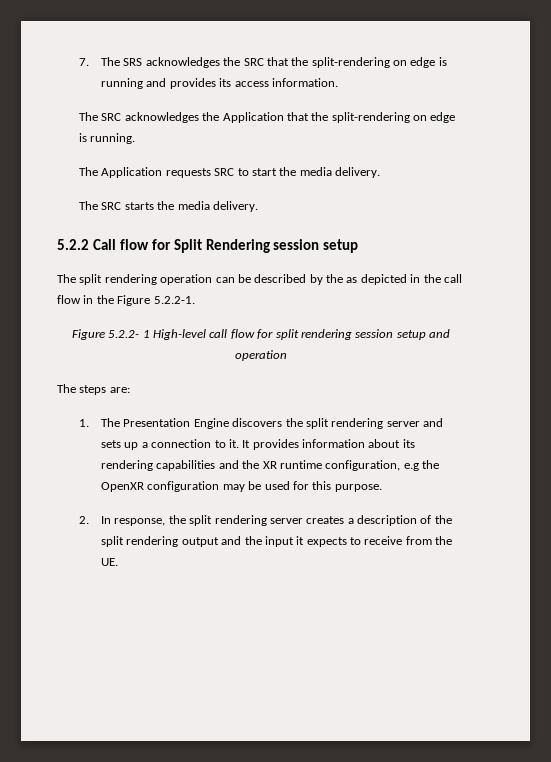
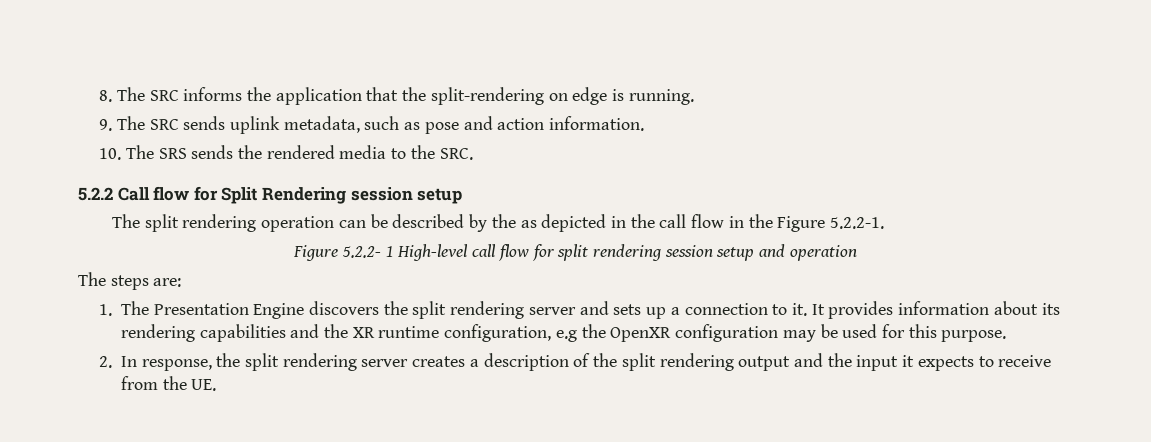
[79,57,447,68] [101,78,338,89] [79,112,284,123] 7. The SRS acknowledges the SRC that the split-rendering on edge is running and provides its access information. // The SRC acknowledges the Application -> [99,87,362,105] 8. The SRC informs the application
[79,167,381,178] [79,201,258,212] The Application requests SRC to start the media delivery. // The SRC starts the media delivery. -> [99,116,645,134] [99,145,473,160] 9. The SRC sends uplink metadata, such as pose and action information. // 10. The SRS sends the rendered media to the SRC.

